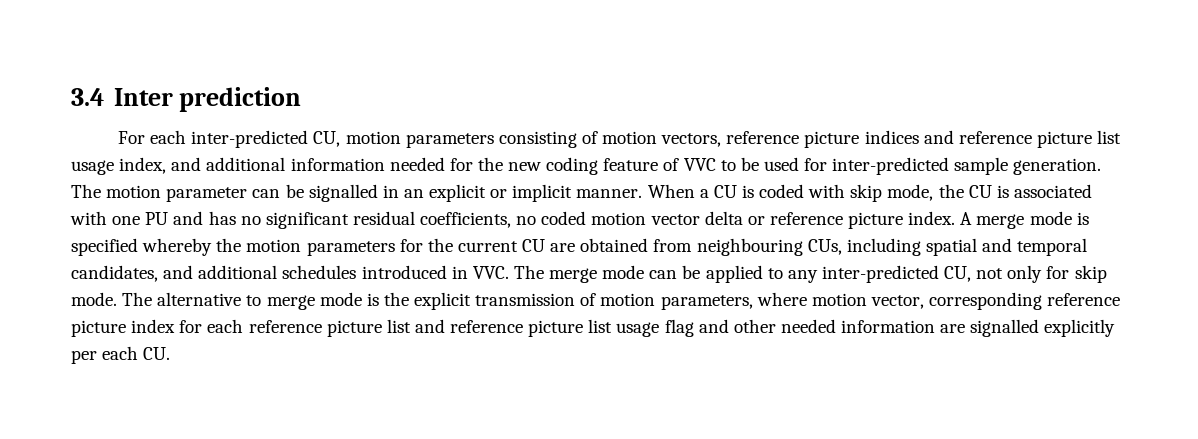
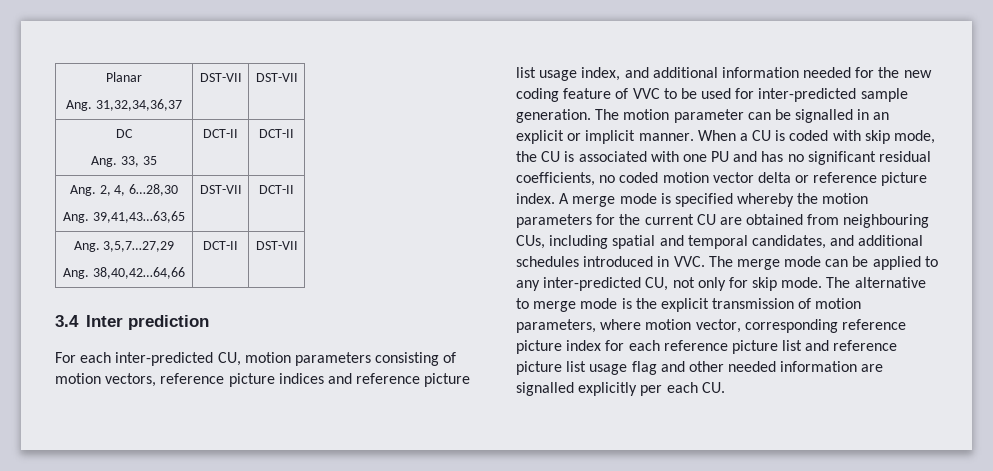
(71, 97) none -> [106,72,142,82] [66,99,182,111] [199,73,242,82] [255,73,298,82] [116,129,133,138] [91,156,157,167] [203,129,238,138] [259,129,294,138] [69,184,179,196] [63,211,185,223] [199,185,242,194] [259,185,294,194] [73,241,175,252] [63,267,185,279] [203,241,238,250] [255,241,298,250] Planar // Ang. 31,32,34,36,37 | DST-VII | DST-VII // DC // Ang. 33, 35 | DCT-II | DCT-II // Ang. 2, 4, 6…28,30 // Ang. 39,41,43…63,65 | DST-VII | DCT-II // Ang. 3,5,7…27,29 // Ang. 38,40,42…64,66 | DCT-II | DST-VII //

